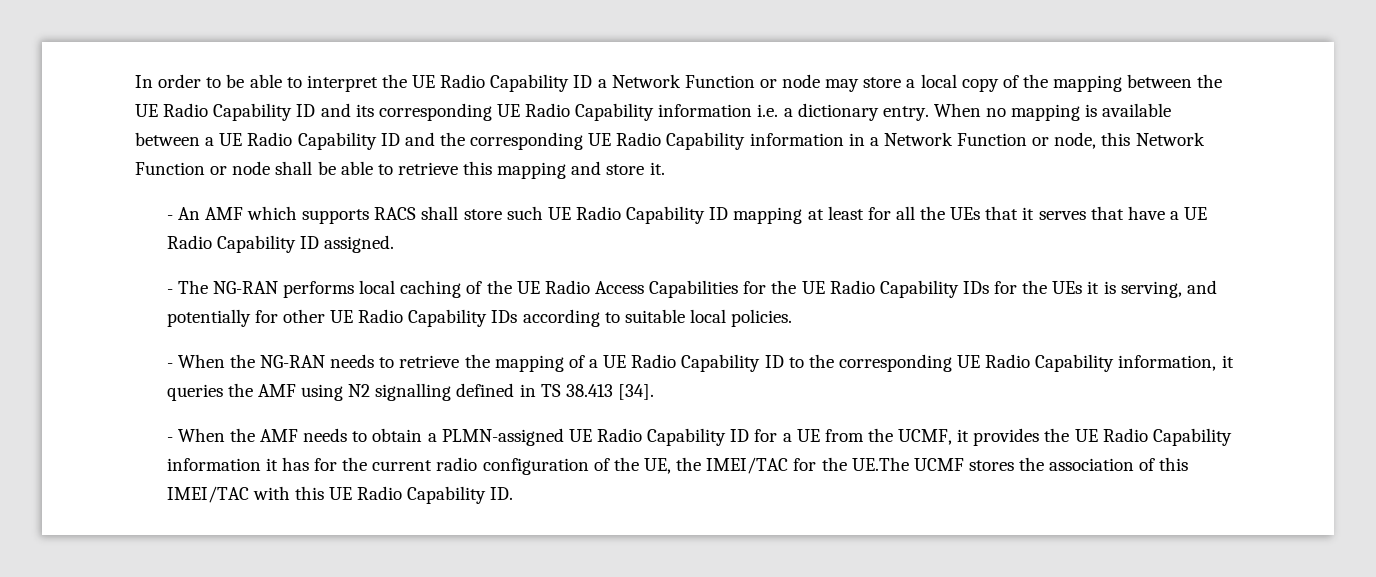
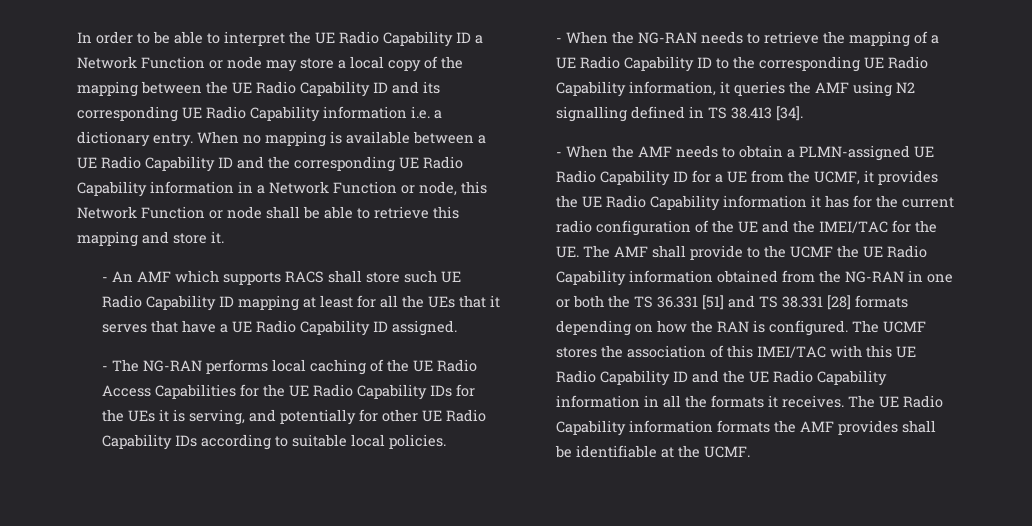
[644,458,672,474] UE, -> [738,220,790,233] UE and
[851,457,909,471] UE.The -> [556,245,928,260] [556,270,954,286] [556,295,909,310] [556,320,880,336] UE. The AMF shall provide to the UCMF the UE Radio Capability information obtained from the NG-RAN in one or both the TS 36.331 [51] and TS 38.331 [28] formats depending on how the RAN is configured. The
[490,487,514,500] ID. -> [673,370,888,386] [556,395,944,408] [556,420,937,436] [555,445,751,458] ID and the UE Radio Capability information in all the formats it receives. The UE Radio Capability information formats the AMF provides shall be identifiable at the UCMF.

